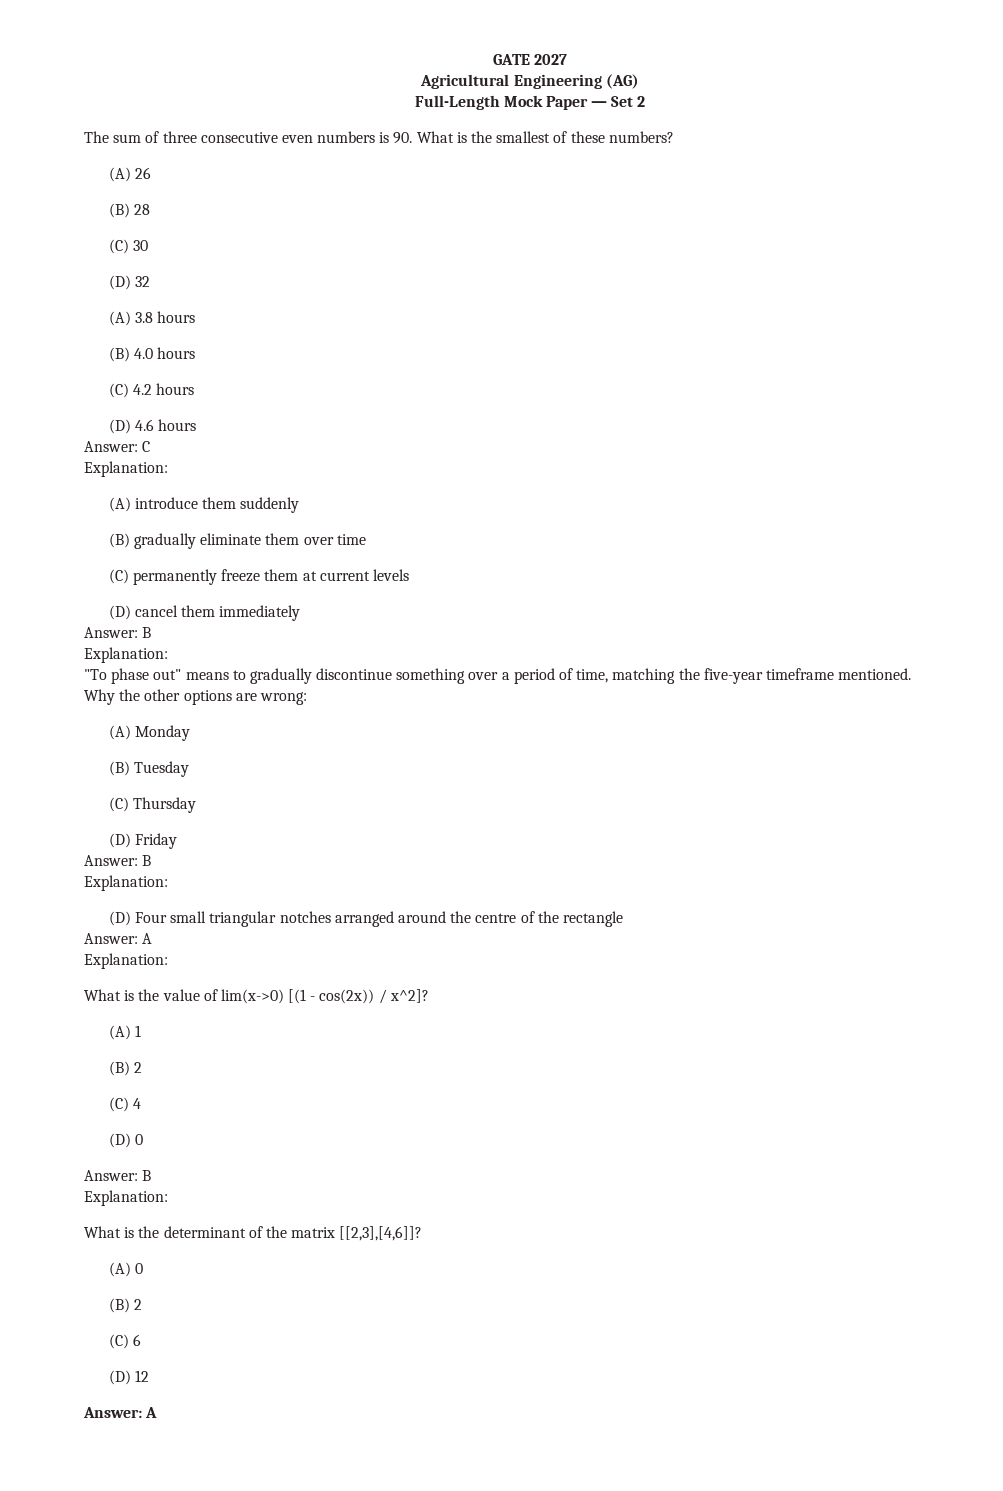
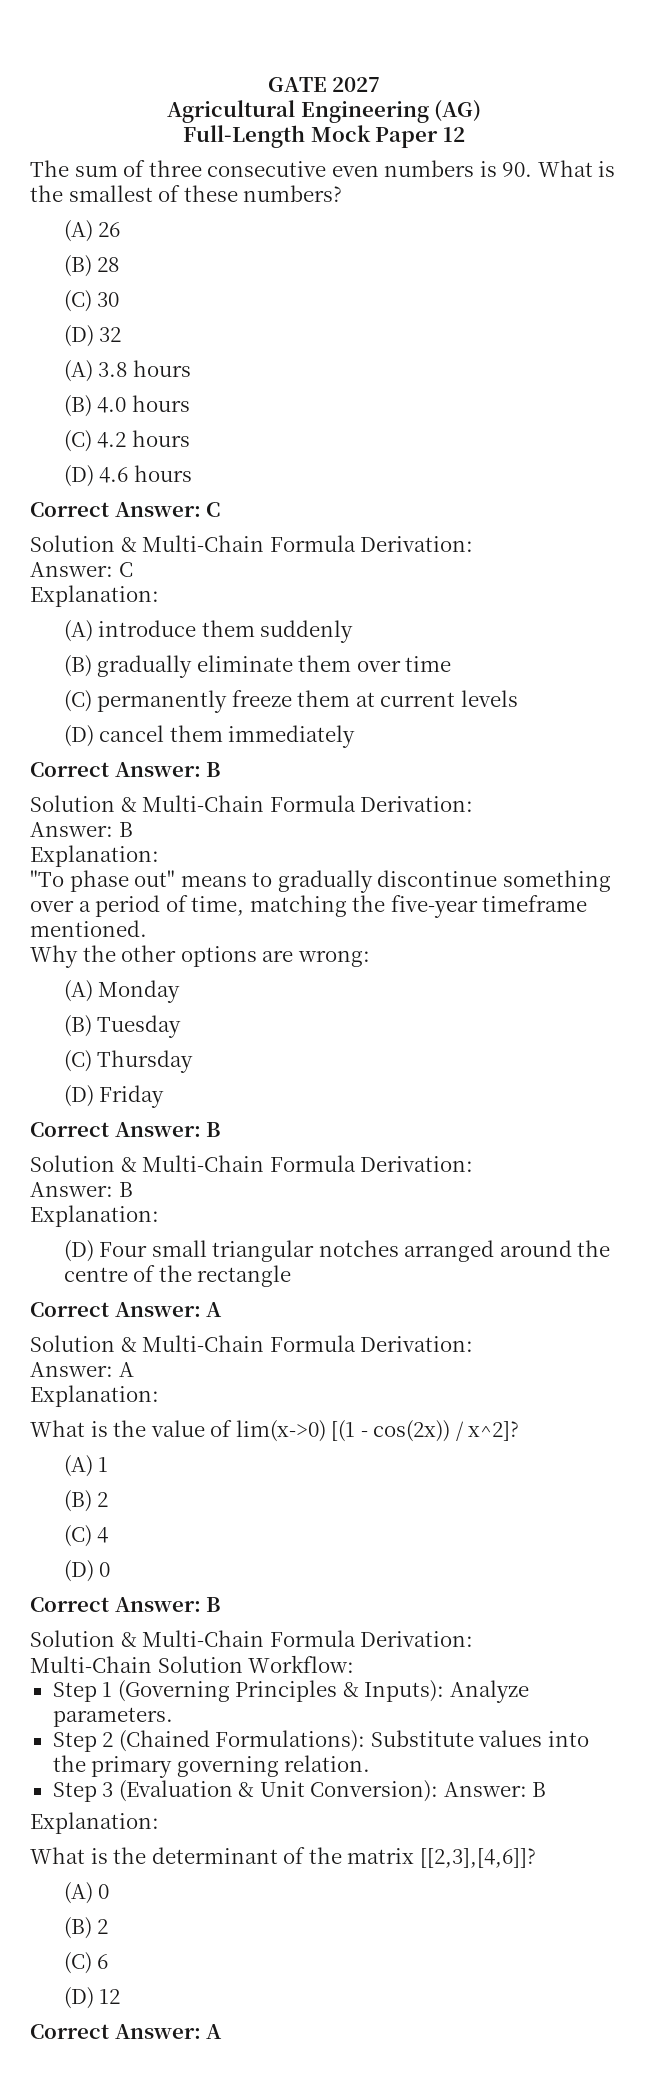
[591,96,646,107] — Set 2 -> [442,127,465,142] 12
(197, 425) none -> [30,502,221,517] [30,535,474,552] // Correct Answer: C // Solution & Multi-Chain Formula Derivation:
(301, 613) none -> [30,762,222,777] [30,795,474,812] // Correct Answer: B // Solution & Multi-Chain Formula Derivation:
(178, 841) none -> [30,1122,222,1137] [30,1155,474,1172] // Correct Answer: B // Solution & Multi-Chain Formula Derivation:
(623, 919) none -> [30,1302,223,1317] [30,1335,474,1352] // Correct Answer: A // Solution & Multi-Chain Formula Derivation:
(144, 1139) none -> [30,1597,222,1612] [30,1630,474,1647] [30,1655,355,1673] [52,1680,529,1703] [52,1707,173,1727] [52,1730,589,1752] [52,1755,371,1778] [52,1780,439,1802] Correct Answer: B // Solution & Multi-Chain Formula Derivation: // Multi-Chain Solution Workflow: // Step 1 (Governing Principles & Inputs): Analyze parameters. // Step 2 (Chained Formulations): Substitute values into the primary governing relation. // Step 3 (Evaluation & Unit Conversion):
(150, 1376) none -> [30,2024,109,2039] Correct

